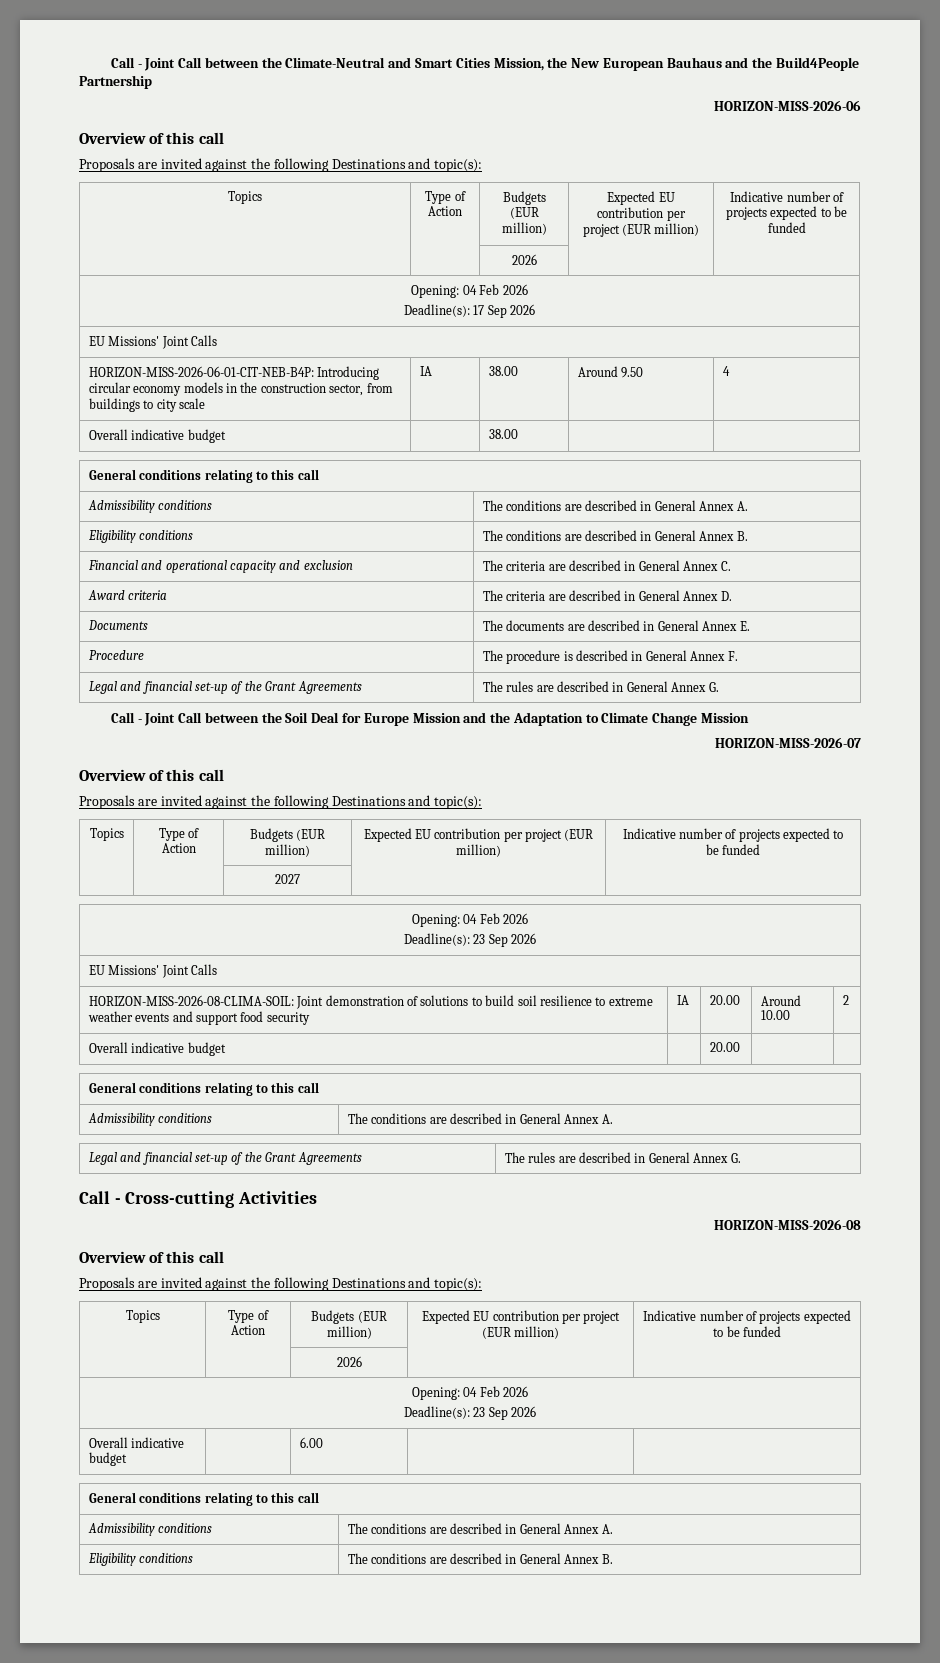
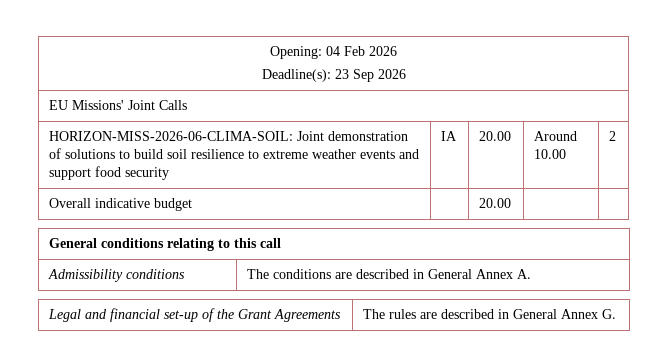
[110,57,860,71] [79,75,152,89] [714,100,861,111] [79,132,224,144] [79,158,483,172] [228,191,262,204] [425,191,466,204] [428,206,462,216] [502,191,546,205] [509,207,539,219] [501,222,547,235] [607,191,675,205] [597,207,686,221] [582,223,700,237] [730,191,844,202] [725,206,848,220] [767,222,806,233] [511,254,537,265] [411,284,528,298] [403,304,536,318] [88,335,218,349] [88,366,380,380] [88,382,393,396] [88,398,206,412] [419,366,432,376] [488,366,518,376] [577,366,644,378] [722,366,730,376] [88,429,226,443] [488,429,518,439] [88,469,319,483] [87,500,213,513] [482,500,748,511] [87,530,194,543] [482,530,748,541] [87,560,353,573] [482,560,731,571] [87,590,168,600] [482,590,732,601] [87,620,148,630] [482,620,750,631] [88,650,144,660] [482,650,738,664] [88,681,362,694] [482,681,719,692] [110,712,750,726] [715,737,861,748] [79,769,224,781] [79,795,483,809] [89,828,124,841] [158,828,200,841] [161,843,196,853] [249,828,326,842] [265,844,310,857] [363,828,594,842] [456,844,501,857] [622,828,844,842] [705,844,761,855] [275,874,300,884] Call - Joint Call between the Climate-Neutral and Smart Cities Mission, the New European Bauhaus and the Build4People Partnership // HORIZON-MISS-2026-06 // Overview of this call // Proposals are invited against the following Destinations and topic(s): // Topics | Type of Action | Budgets (EUR million) | Expected EU contribution per project (EUR million) | Indicative number of projects expected to be funded // | | 2026 | | // Opening: 04 Feb 2026 // Deadline(s): 17 Sep 2026 // EU Missions' Joint Calls // HORIZON-MISS-2026-06-01-CIT-NEB-B4P: Introducing circular economy models in the construction sector, from buildings to city scale | IA | 38.00 | Around 9.50 | 4 // Overall indicative budget | | 38.00 | | // General conditions relating to this call // Admissibility conditions | The conditions are described in General Annex A. // Eligibility conditions | The conditions are described in General Annex B. // Financial and operational capacity and exclusion | The criteria are described in General Annex C. // Award criteria | The criteria are described in General Annex D. // Documents | The documents are described in General Annex E. // Procedure | The procedure is described in General Annex F. // Legal and financial set-up of the Grant Agreements | The rules are described in General Annex G. // Call - Joint Call between the Soil Deal for Europe Mission and the Adaptation to Climate Change Mission // HORIZON-MISS-2026-07 // Overview of this call // Proposals are invited against the following Destinations and topic(s): // Topics | Type of Action | Budgets (EUR million) | Expected EU contribution per project (EUR million) | Indicative number of projects expected to be funded // | | 2027 | | // -> (270, 52) none
[88,995,294,1006] HORIZON-MISS-2026-08-CLIMA-SOIL: -> [49,131,294,141] HORIZON-MISS-2026-06-CLIMA-SOIL:
[79,1191,318,1208] [714,1219,861,1230] [79,1251,224,1263] [79,1277,483,1291] [125,1310,160,1323] [228,1310,269,1323] [231,1325,265,1335] [311,1310,387,1324] [326,1326,372,1339] [421,1310,621,1324] [481,1326,560,1339] [643,1310,851,1324] [713,1326,781,1337] [336,1356,362,1367] [411,1386,529,1400] [403,1406,537,1420] [88,1437,185,1448] [88,1452,127,1466] [299,1437,323,1448] [88,1492,319,1506] [87,1523,213,1536] [347,1523,613,1534] [87,1553,194,1566] [347,1553,613,1564] // Call - Cross-cutting Activities // HORIZON-MISS-2026-08 // Overview of this call // Proposals are invited against the following Destinations and topic(s): // Topics | Type of Action | Budgets (EUR million) | Expected EU contribution per project (EUR million) | Indicative number of projects expected to be funded // | | 2026 | | // Opening: 04 Feb 2026 // Deadline(s): 23 Sep 2026 // Overall indicative budget | | 6.00 | | // General conditions relating to this call // Admissibility conditions | The conditions are described in General Annex A. // Eligibility conditions | The conditions are described in General Annex B. -> (617, 314) none

